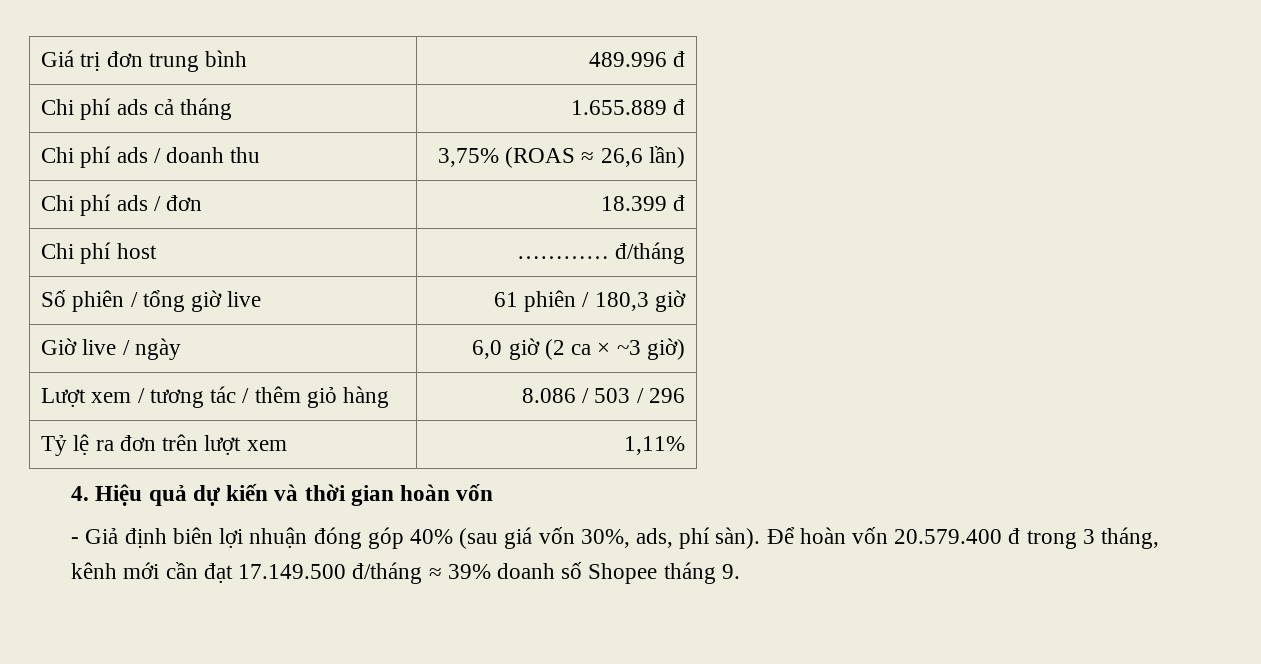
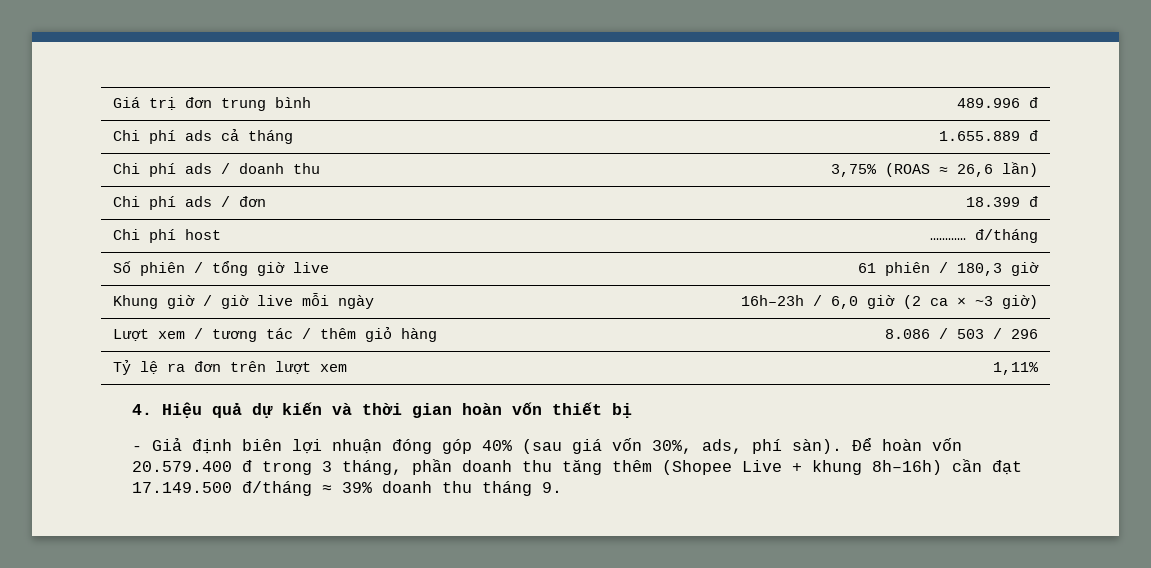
[41,338,130,355] Giờ live / -> [113,293,330,309] Khung giờ / giờ live mỗi
(181, 349) none -> [740,295,822,306] 16h–23h /
(494, 492) none -> [552,402,633,418] thiết bị
[71,562,160,579] kênh mới -> [412,459,943,475] phần doanh thu tăng thêm (Shopee Live + khung 8h–16h)
[561,562,658,584] số Shopee -> [442,481,473,493] thu

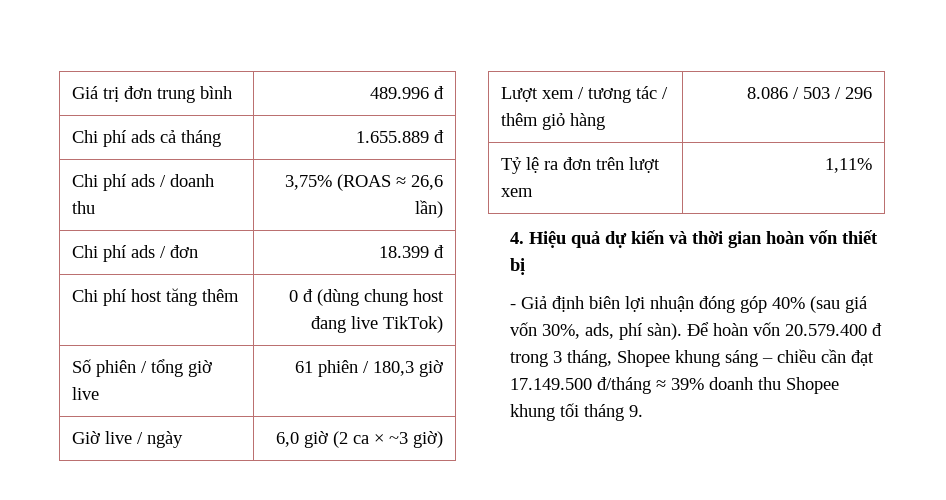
[929,229,1038,243] | ………… đ/tháng -> [166,288,240,306] [288,289,444,306] [310,316,443,333] tăng thêm | 0 đ (dùng chung host đang live TikTok)
[113,293,330,309] Khung giờ / giờ live mỗi -> [72,431,144,444] Giờ live /
[740,295,822,306] 16h–23h / -> (184, 439) none
[412,459,943,475] phần doanh thu tăng thêm (Shopee Live + khung 8h–16h) -> [617,349,817,367] Shopee khung sáng – chiều
(473, 487) none -> [786,377,840,394] [510,403,580,421] Shopee khung tối

